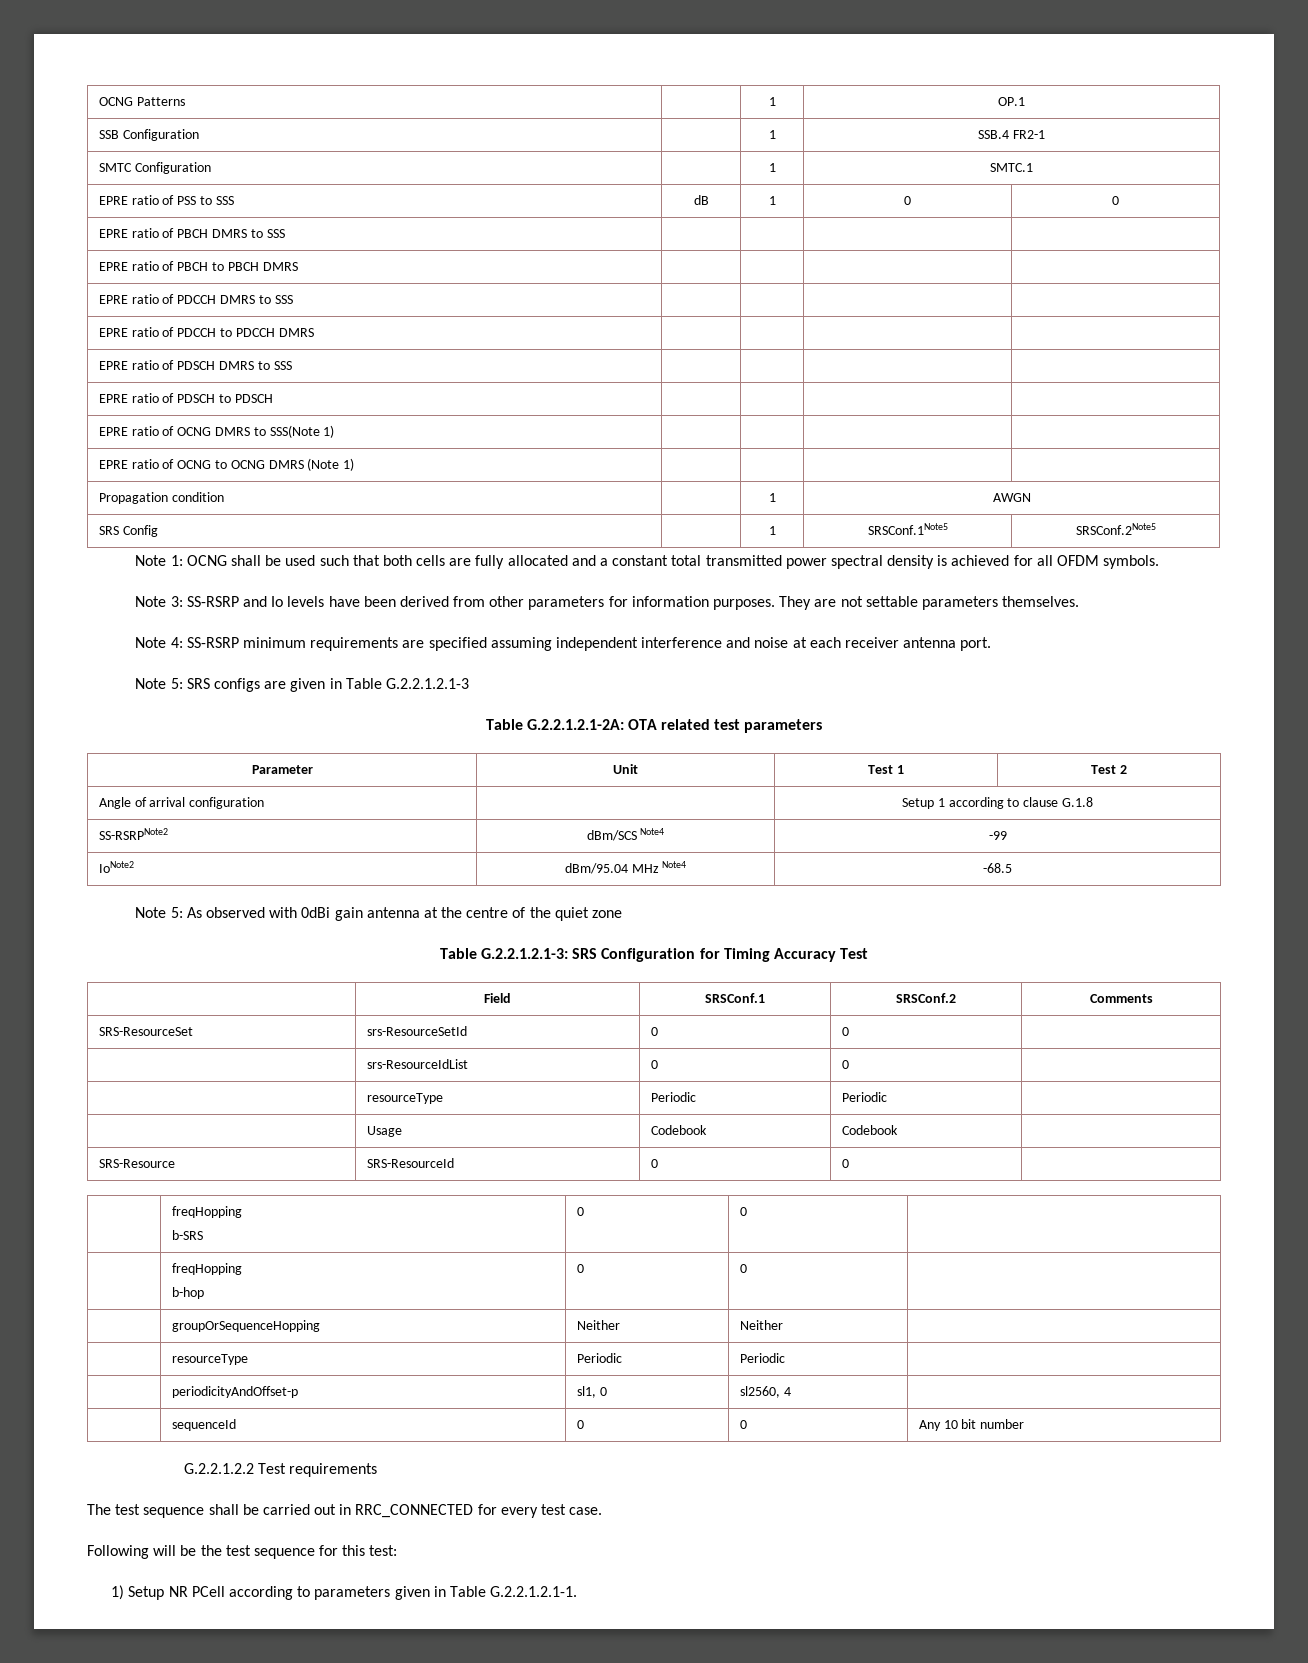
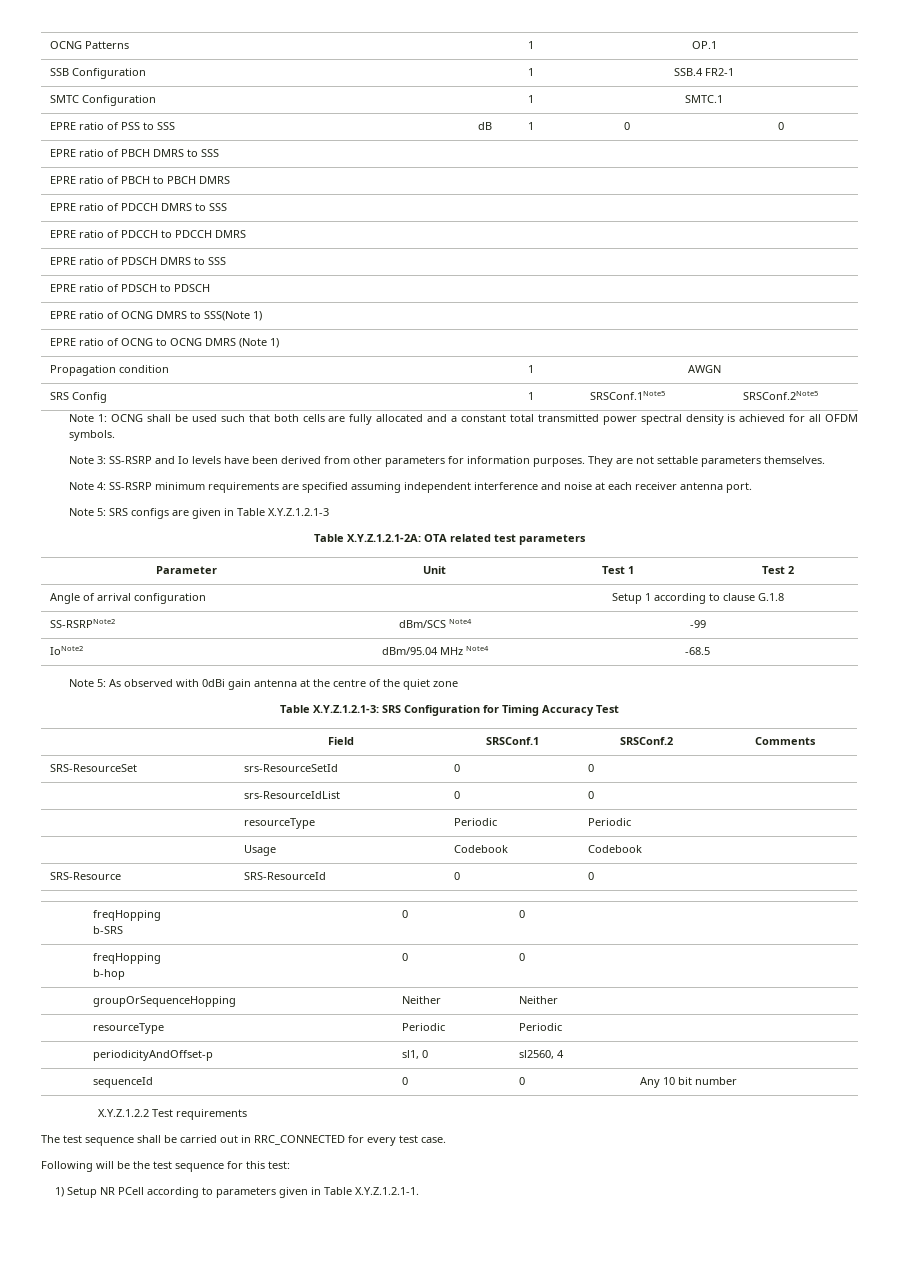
[385,678,469,689] [485,719,624,730] G.2.2.1.2.1-3 // Table G.2.2.1.2.1-2A: -> [268,508,330,516] [314,534,421,542] X.Y.Z.1.2.1-3 // Table X.Y.Z.1.2.1-2A:
[481,948,569,959] G.2.2.1.2.1-3: -> [313,705,379,713] X.Y.Z.1.2.1-3:
[183,1463,254,1474] G.2.2.1.2.2 -> [97,1109,149,1117] X.Y.Z.1.2.2
[490,1586,578,1597] G.2.2.1.2.1-1. -> [355,1187,420,1195] X.Y.Z.1.2.1-1.

